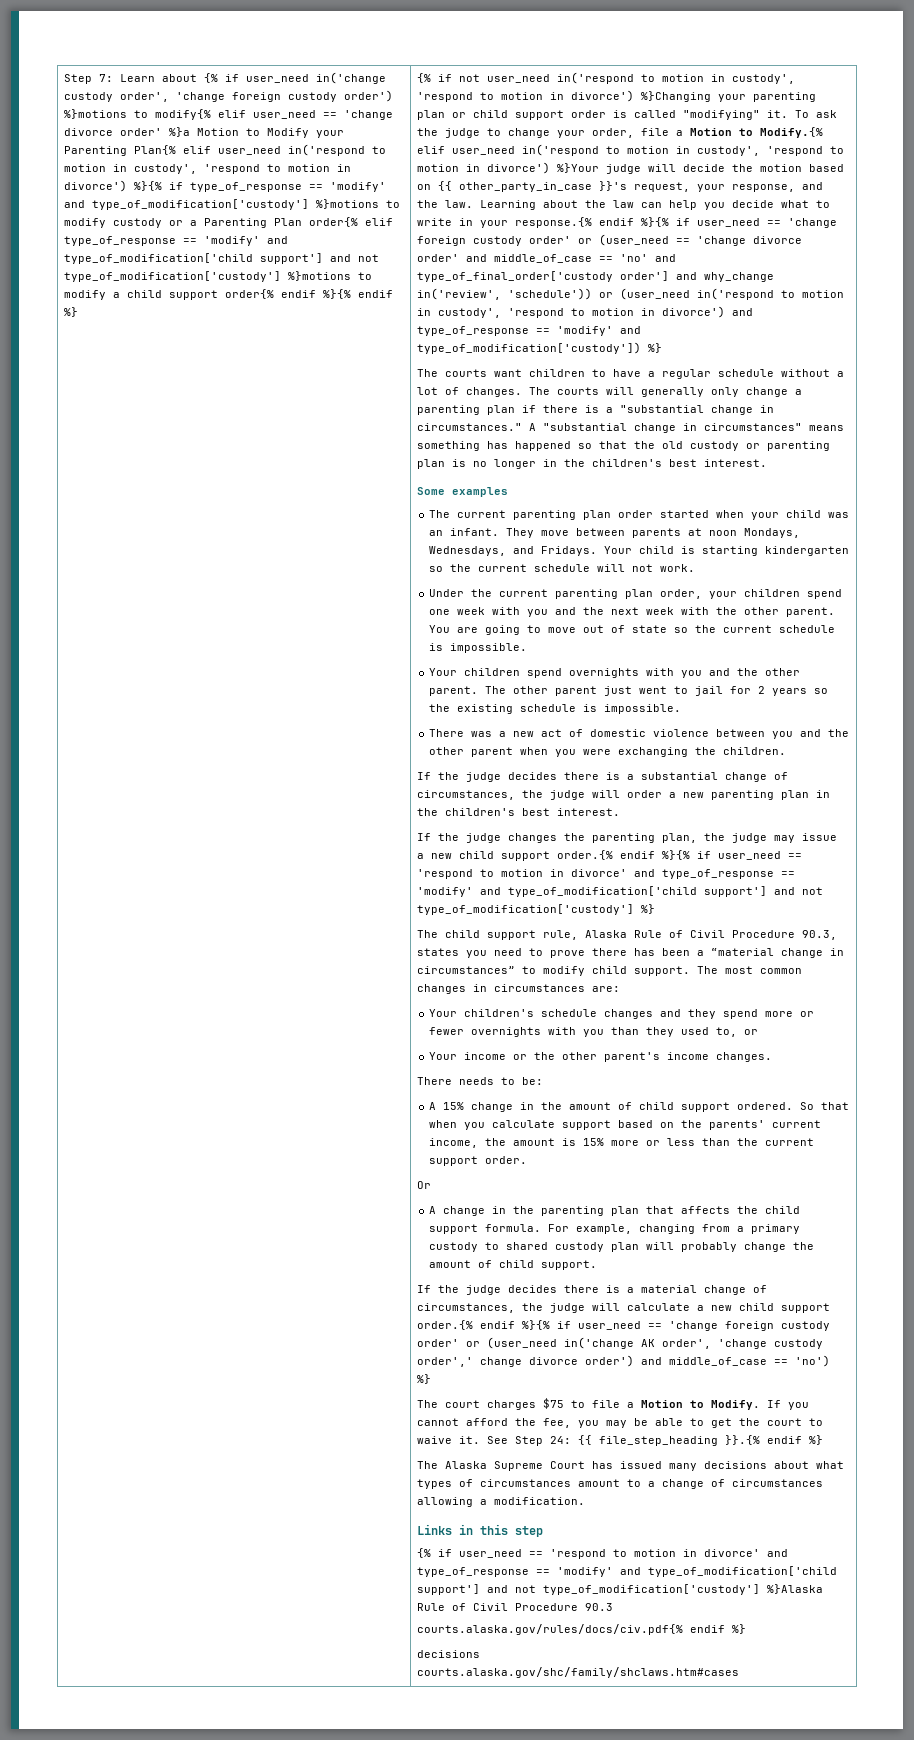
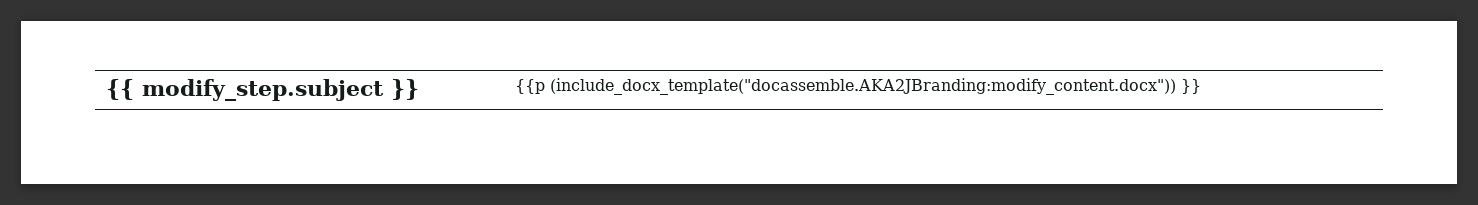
[63,72,386,84] [63,90,393,102] [63,109,393,120] [63,127,344,138] [63,144,386,156] [63,164,351,174] [63,180,386,192] [63,199,400,210] [63,217,393,228] [63,236,288,246] [63,253,379,264] [63,271,372,282] [63,289,393,300] [63,307,78,317] [416,72,795,84] [416,90,816,102] [416,110,837,120] [416,127,823,138] [416,144,844,156] [416,162,844,174] [416,181,823,192] [416,200,830,210] [416,217,837,228] [416,234,802,246] [416,254,676,263] [416,271,774,282] [416,288,844,300] [416,306,753,318] [416,326,641,336] [416,342,662,354] [416,369,844,379] [416,387,802,397] [416,405,774,415] [416,423,844,433] [416,441,830,451] [416,459,767,469] [416,487,508,497] [428,510,849,520] [428,528,800,538] [428,546,849,556] [428,564,695,572] [428,589,842,599] [428,607,835,617] [428,625,835,635] [428,643,527,653] [428,668,800,678] [428,686,828,696] [428,704,681,714] [428,729,849,739] [428,747,786,757] [416,772,788,782] [416,790,830,800] [416,808,620,816] [416,833,837,843] [416,850,802,861] [416,869,795,879] [416,886,823,897] [416,904,655,915] [416,930,837,940] [416,948,844,958] [416,966,802,976] [416,984,620,994] [428,1009,814,1019] [428,1027,758,1037] [428,1052,772,1062] [416,1077,543,1085] [428,1102,849,1112] [428,1120,821,1130] [428,1138,814,1148] [428,1156,527,1166] [416,1181,431,1189] [428,1206,800,1216] [428,1224,800,1234] [428,1242,814,1252] [428,1260,597,1270] [416,1285,767,1295] [416,1303,830,1313] [416,1320,830,1331] [416,1337,823,1349] [416,1355,830,1367] [416,1374,431,1384] [416,1398,809,1410] [416,1418,823,1428] [416,1435,823,1446] [416,1461,844,1471] [416,1479,823,1489] [416,1497,585,1507] [416,1524,543,1537] [416,1548,788,1559] [416,1566,837,1577] [416,1584,823,1595] [416,1603,613,1611] [416,1624,746,1635] [416,1650,480,1658] [416,1667,739,1678] Step 7: Learn about {% if user_need in('change custody order', 'change foreign custody order') %}motions to modify{% elif user_need == 'change divorce order' %}a Motion to Modify your Parenting Plan{% elif user_need in('respond to motion in custody', 'respond to motion in divorce') %}{% if type_of_response == 'modify' and type_of_modification['custody'] %}motions to modify custody or a Parenting Plan order{% elif type_of_response == 'modify' and type_of_modification['child support'] and not type_of_modification['custody'] %}motions to modify a child support order{% endif %}{% endif %} | {% if not user_need in('respond to motion in custody', 'respond to motion in divorce') %}Changing your parenting plan or child support order is called "modifying" it. To ask the judge to change your order, file a Motion to Modify.{% elif user_need in('respond to motion in custody', 'respond to motion in divorce') %}Your judge will decide the motion based on {{ other_party_in_case }}'s request, your response, and the law. Learning about the law can help you decide what to write in your response.{% endif %}{% if user_need == 'change foreign custody order' or (user_need == 'change divorce order' and middle_of_case == 'no' and type_of_final_order['custody order'] and why_change in('review', 'schedule')) or (user_need in('respond to motion in custody', 'respond to motion in divorce') and type_of_response == 'modify' and type_of_modification['custody']) %} // The courts want children to have a regular schedule without a lot of changes. The courts will generally only change a parenting plan if there is a "substantial change in circumstances." A "substantial change in circumstances" means something has happened so that the old custody or parenting plan is no longer in the children's best interest. // Some examples // The current parenting plan order started when your child was an infant. They move between parents at noon Mondays, Wednesdays, and Fridays. Your child is starting kindergarten so the current schedule will not work. // Under the current parenting plan order, your children spend one week with you and the next week with the other parent. You are going to move out of state so the current schedule is impossible. // Your children spend overnights with you and the other parent. The other parent just went to jail for 2 years so the existing schedule is impossible. // There was a new act of domestic violence between you and the other parent when you were exchanging the children. // If the judge decides there is a substantial change of circumstances, the judge will order a new parenting plan in the children's best interest. // If the judge changes the parenting plan, the judge may issue a new child support order.{% endif %}{% if user_need == 'respond to motion in divorce' and type_of_response == 'modify' and type_of_modification['child support'] and not type_of_modification['custody'] %} // The child support rule, Alaska Rule of Civil Procedure 90.3, states you need to prove there has been a “material change in circumstances” to modify child support. The most common changes in circumstances are: // Your children's schedule changes and they spend more or fewer overnights with you than they used to, or // Your income or the other parent's income changes. // There needs to be: // A 15% change in the amount of child support ordered. So that when you calculate support based on the parents' current income, the amount is 15% more or less than the current support order. // Or // A change in the parenting plan that affects the child support formula. For example, changing from a primary custody to shared custody plan will probably change the amount of child support. // If the judge decides there is a material change of circumstances, the judge will calculate a new child support order.{% endif %}{% if user_need == 'change foreign custody order' or (user_need in('change AK order', 'change custody order',' change divorce order') and middle_of_case == 'no') %} // The court charges $75 to file a Motion to Modify. If you cannot afford the fee, you may be able to get the court to waive it. See Step 24: {{ file_step_heading }}.{% endif %} // The Alaska Supreme Court has issued many decisions about what types of circumstances amount to a change of circumstances allowing a modification. // Links in this step // {% if user_need == 'respond to motion in divorce' and type_of_response == 'modify' and type_of_modification['child support'] and not type_of_modification['custody'] %}Alaska Rule of Civil Procedure 90.3 // courts.alaska.gov/rules/docs/civ.pdf{% endif %} // decisions // courts.alaska.gov/shc/family/shclaws.htm#cases -> [106,79,420,101] [515,78,1202,95] {{ modify_step.subject }} | {{p (include_docx_template("docassemble.AKA2JBranding:modify_content.docx")) }}

